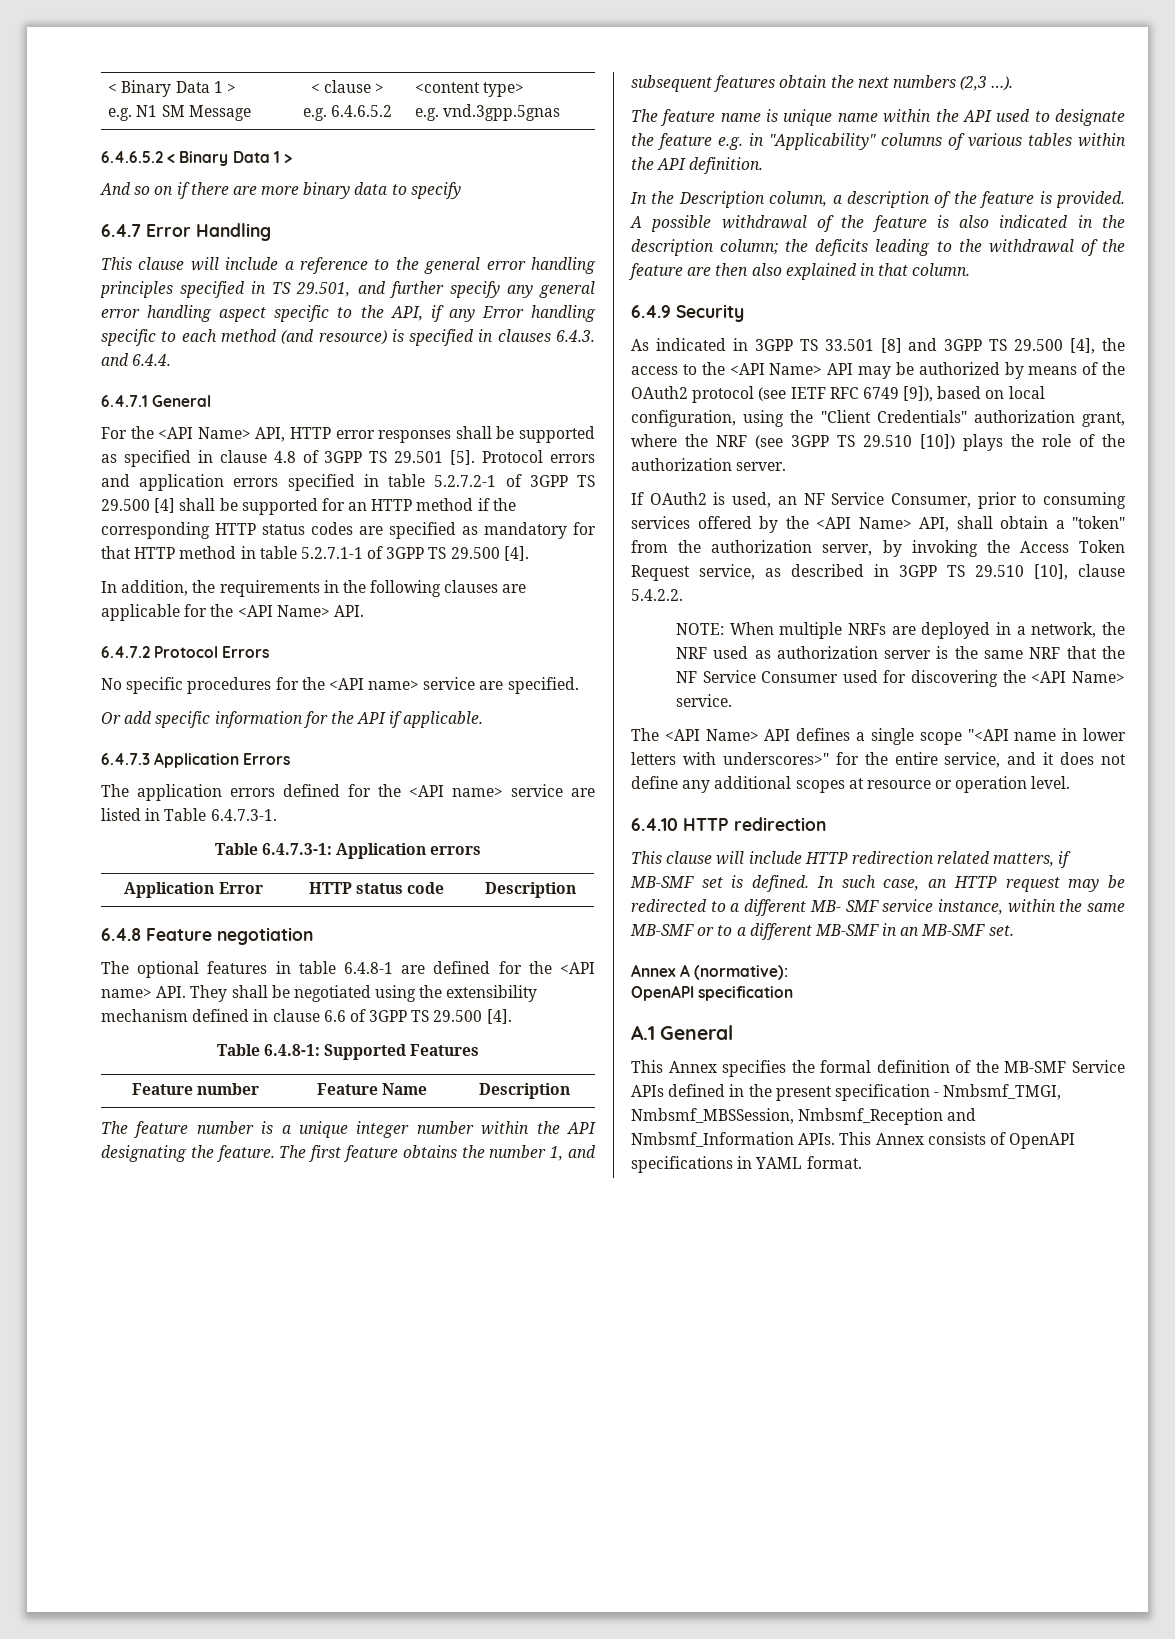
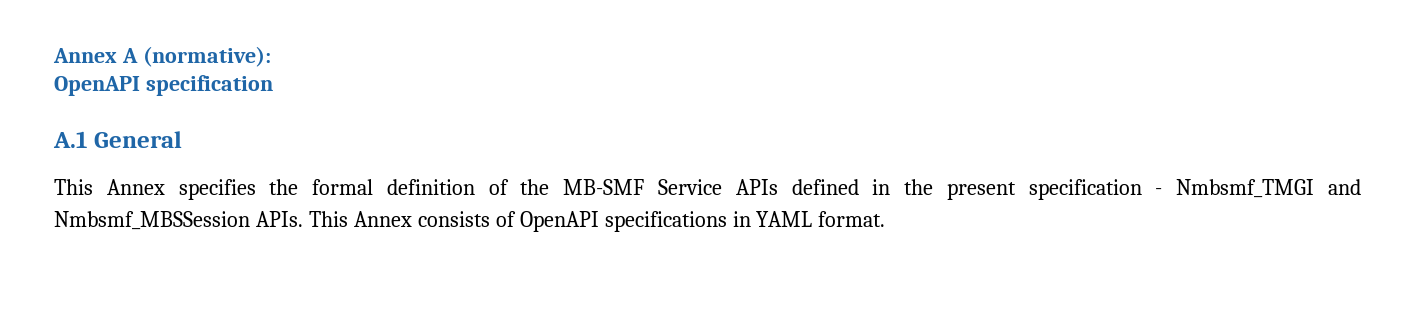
[108,80,236,97] [108,105,251,121] [310,80,385,93] [302,105,393,121] [415,82,525,97] [415,104,561,121] [101,151,292,166] [100,182,461,199] [101,223,271,241] [101,257,596,274] [100,281,595,298] [101,305,597,322] [101,329,595,346] [101,353,172,366] [101,395,212,407] [101,426,595,443] [101,450,596,467] [101,474,595,491] [101,498,516,515] [101,522,596,539] [101,546,529,561] [101,580,527,597] [101,604,364,621] [101,646,270,658] [101,677,579,694] [101,711,484,728] [101,752,291,768] [101,784,595,801] [101,808,277,821] [214,843,482,859] [124,882,263,898] [308,882,445,894] [485,882,576,898] [101,927,313,945] [101,961,595,978] [101,985,538,1002] [101,1009,512,1024] [216,1044,480,1060] [131,1083,260,1095] [316,1083,428,1095] [479,1083,570,1099] [101,1121,596,1138] [101,1145,596,1162] [631,75,1014,92] [631,109,1125,126] [631,133,1126,150] [631,157,764,174] [630,191,1125,208] [630,215,1125,232] [631,239,1125,256] [628,263,971,280] [631,304,744,322] [631,338,1125,354] [631,362,1125,379] [631,386,1045,403] [631,410,1125,427] [631,434,1125,451] [631,458,787,471] [631,492,1126,509] [631,516,1125,533] [631,540,1125,557] [631,564,1125,581] [631,589,683,601] [675,622,1125,639] [675,646,1125,659] [675,670,1125,687] [675,694,732,707] [631,728,1126,745] [631,752,1126,768] [631,776,1071,793] [631,817,826,831] [631,851,1072,868] [630,875,1125,892] [631,899,1125,916] [630,923,1014,940] < Binary Data 1 > // e.g. N1 SM Message | < clause > // e.g. 6.4.6.5.2 | <content type> // e.g. vnd.3gpp.5gnas // 6.4.6.5.2 < Binary Data 1 > // And so on if there are more binary data to specify // 6.4.7 Error Handling // This clause will include a reference to the general error handling principles specified in TS 29.501, and further specify any general error handling aspect specific to the API, if any Error handling specific to each method (and resource) is specified in clauses 6.4.3. and 6.4.4. // 6.4.7.1 General // For the <API Name> API, HTTP error responses shall be supported as specified in clause 4.8 of 3GPP TS 29.501 [5]. Protocol errors and application errors specified in table 5.2.7.2-1 of 3GPP TS 29.500 [4] shall be supported for an HTTP method if the corresponding HTTP status codes are specified as mandatory for that HTTP method in table 5.2.7.1-1 of 3GPP TS 29.500 [4]. // In addition, the requirements in the following clauses are applicable for the <API Name> API. // 6.4.7.2 Protocol Errors // No specific procedures for the <API name> service are specified. // Or add specific information for the API if applicable. // 6.4.7.3 Application Errors // The application errors defined for the <API name> service are listed in Table 6.4.7.3-1. // Table 6.4.7.3-1: Application errors // Application Error | HTTP status code | Description // 6.4.8 Feature negotiation // The optional features in table 6.4.8-1 are defined for the <API name> API. They shall be negotiated using the extensibility mechanism defined in clause 6.6 of 3GPP TS 29.500 [4]. // Table 6.4.8-1: Supported Features // Feature number | Feature Name | Description // The feature number is a unique integer number within the API designating the feature. The first feature obtains the number 1, and subsequent features obtain the next numbers (2,3 …). // The feature name is unique name within the API used to designate the feature e.g. in "Applicability" columns of various tables within the API definition. // In the Description column, a description of the feature is provided. A possible withdrawal of the feature is also indicated in the description column; the deficits leading to the withdrawal of the feature are then also explained in that column. // 6.4.9 Security // As indicated in 3GPP TS 33.501 [8] and 3GPP TS 29.500 [4], the access to the <API Name> API may be authorized by means of the OAuth2 protocol (see IETF RFC 6749 [9]), based on local configuration, using the "Client Credentials" authorization grant, where the NRF (see 3GPP TS 29.510 [10]) plays the role of the authorization server. // If OAuth2 is used, an NF Service Consumer, prior to consuming services offered by the <API Name> API, shall obtain a "token" from the authorization server, by invoking the Access Token Request service, as described in 3GPP TS 29.510 [10], clause 5.4.2.2. // NOTE: When multiple NRFs are deployed in a network, the NRF used as authorization server is the same NRF that the NF Service Consumer used for discovering the <API Name> service. // The <API Name> API defines a single scope "<API name in lower letters with underscores>" for the entire service, and it does not define any additional scopes at resource or operation level. // 6.4.10 HTTP redirection // This clause will include HTTP redirection related matters, if MB-SMF set is defined. In such case, an HTTP request may be redirected to a different MB- SMF service instance, within the same MB-SMF or to a different MB-SMF in an MB-SMF set. // -> (53, 55) none
[943,1084,1062,1100] [631,1108,977,1125] [631,1132,794,1147] Nmbsmf_TMGI, Nmbsmf_MBSSession, Nmbsmf_Reception and Nmbsmf_Information -> [1176,179,1362,198] [54,211,250,230] Nmbsmf_TMGI and Nmbsmf_MBSSession

